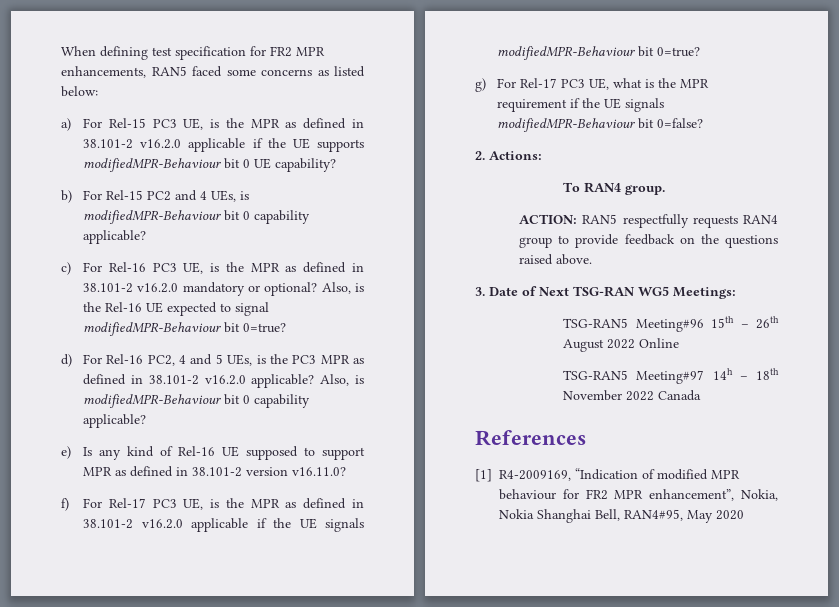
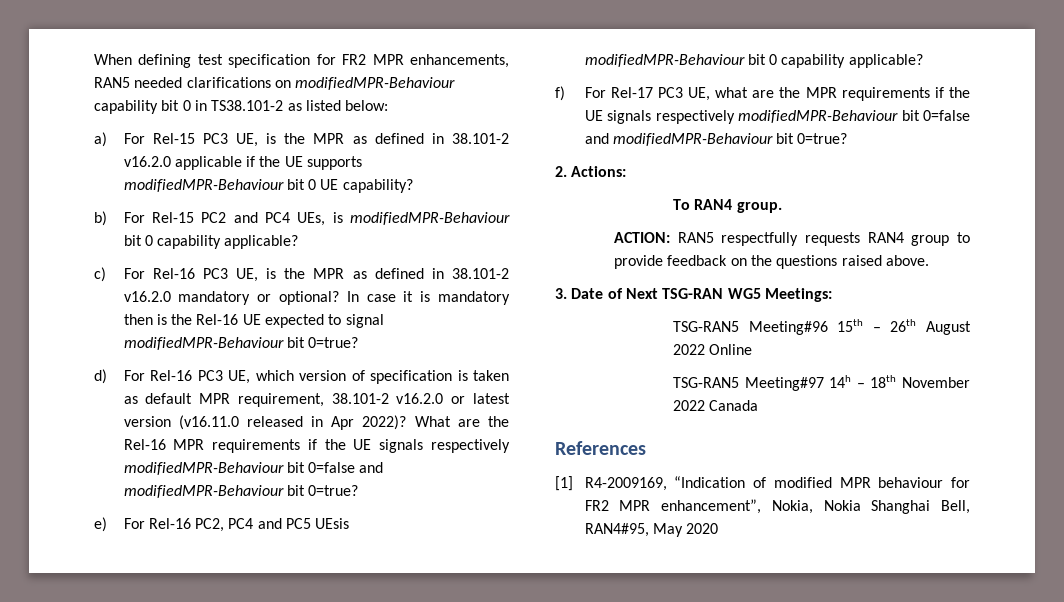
[192,66,312,77] faced some concerns -> [134,77,456,90] [94,100,284,114] needed clarifications on modifiedMPR-Behaviour capability bit 0 in TS38.101-2
[199,191,207,200] 4 -> [264,212,290,223] PC4
[321,282,351,294] Also, -> [346,291,510,305] [123,314,153,325] In case it is mandatory then
[147,354,364,366] [82,374,364,388] [82,394,310,408] [82,414,146,428] [61,446,365,460] [82,466,346,477] [61,498,365,511] [82,518,364,532] [496,46,700,60] [475,78,486,92] PC2, 4 and 5 UEs, is the PC3 MPR as defined in 38.101-2 v16.2.0 applicable? Also, is modifiedMPR-Behaviour bit 0 capability applicable? // e) Is any kind of Rel-16 UE supposed to support MPR as defined in 38.101-2 version v16.11.0? // f) For Rel-17 PC3 UE, is the MPR as defined in 38.101-2 v16.2.0 applicable if the UE signals modifiedMPR-Behaviour bit 0=true? // g) -> [197,370,509,384] [123,393,511,407] [123,415,509,430] [123,439,511,453] [123,462,384,475] [123,485,359,498] [94,517,350,532] [584,54,923,68] [555,86,565,101] PC3 UE, which version of specification is taken as default MPR requirement, 38.101-2 v16.2.0 or latest version (v16.11.0 released in Apr 2022)? What are the Rel-16 MPR requirements if the UE signals respectively modifiedMPR-Behaviour bit 0=false and modifiedMPR-Behaviour bit 0=true? // e) For Rel-16 PC2, PC4 and PC5 UEsis modifiedMPR-Behaviour bit 0 capability applicable? // f)
[644,78,709,88] [496,98,664,112] [496,118,703,132] is the MPR requirement if the UE signals modifiedMPR-Behaviour bit 0=false? -> [752,87,970,101] [584,110,971,124] [584,133,848,146] are the MPR requirements if the UE signals respectively modifiedMPR-Behaviour bit 0=false and modifiedMPR-Behaviour bit 0=true?

